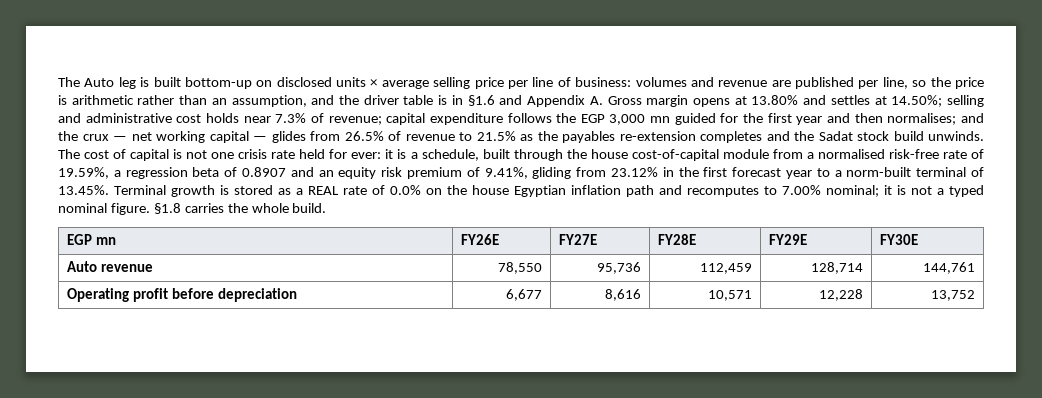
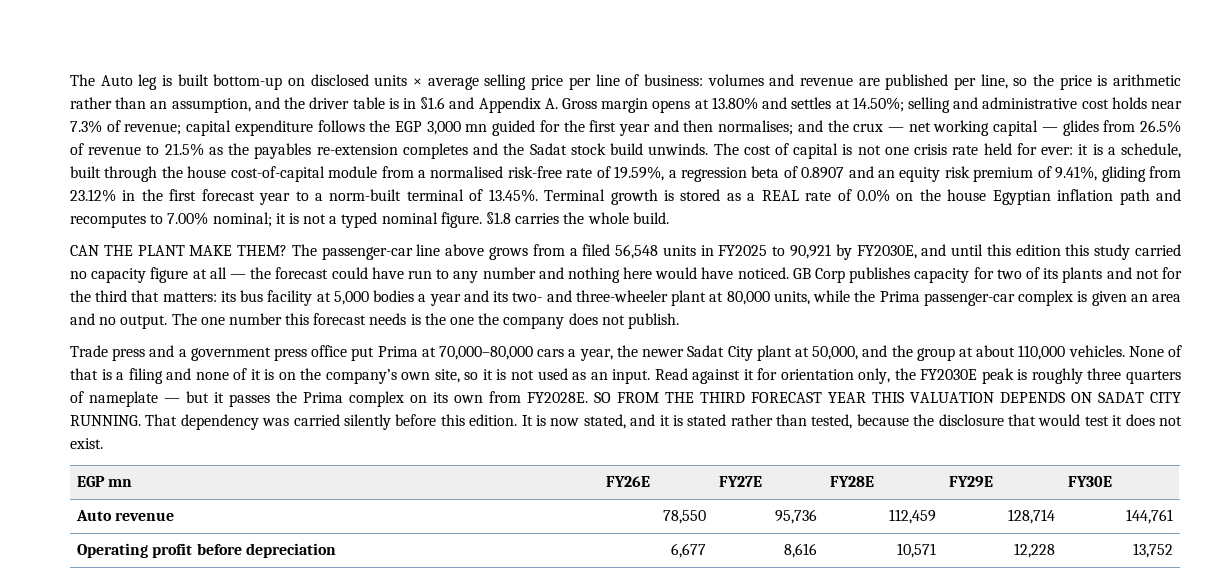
(327, 208) none -> [70,244,1182,260] [70,267,1183,283] [70,290,1182,306] [70,313,679,329] [70,345,1183,361] [70,368,1181,384] [70,391,1181,407] [70,414,1182,430] [70,438,103,449] // CAN THE PLANT MAKE THEM? The passenger-car line above grows from a filed 56,548 units in FY2025 to 90,921 by FY2030E, and until this edition this study carried no capacity figure at all — the forecast could have run to any number and nothing here would have noticed. GB Corp publishes capacity for two of its plants and not for the third that matters: its bus facility at 5,000 bodies a year and its two- and three-wheeler plant at 80,000 units, while the Prima passenger-car complex is given an area and no output. The one number this forecast needs is the one the company does not publish. // Trade press and a government press office put Prima at 70,000–80,000 cars a year, the newer Sadat City plant at 50,000, and the group at about 110,000 vehicles. None of that is a filing and none of it is on the company’s own site, so it is not used as an input. Read against it for orientation only, the FY2030E peak is roughly three quarters of nameplate — but it passes the Prima complex on its own from FY2028E. SO FROM THE THIRD FORECAST YEAR THIS VALUATION DEPENDS ON SADAT CITY RUNNING. That dependency was carried silently before this edition. It is now stated, and it is stated rather than tested, because the disclosure that would test it does not exist.

